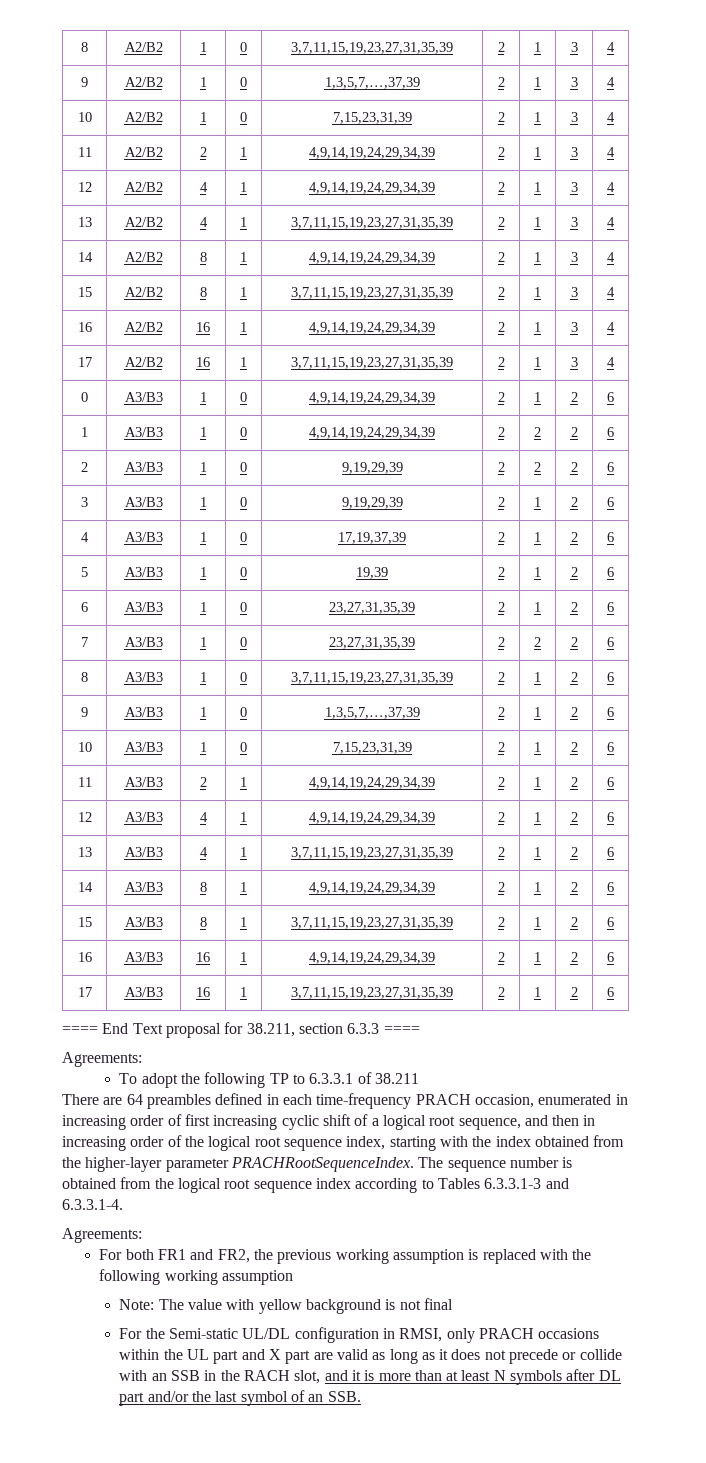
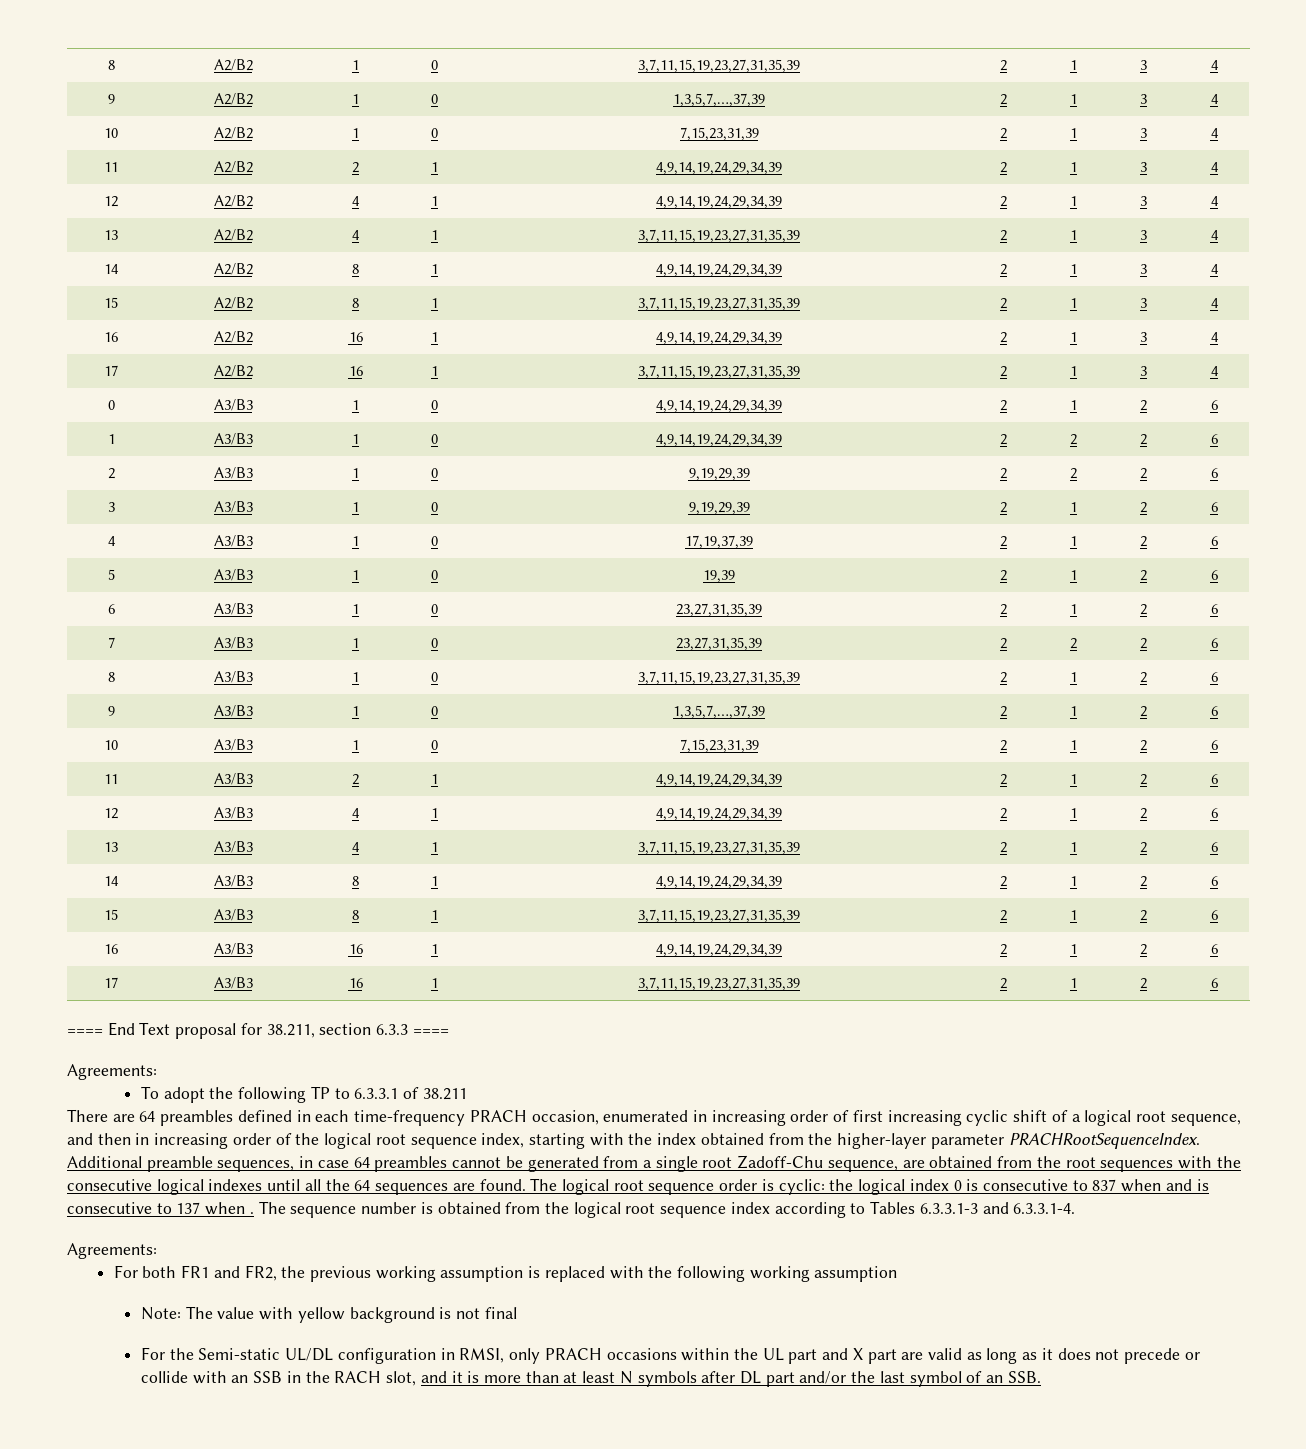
(414, 1164) none -> [67,1155,1241,1172] [67,1178,1209,1195] [67,1202,254,1215] Additional preamble sequences, in case 64 preambles cannot be generated from a single root Zadoff-Chu sequence, are obtained from the root sequences with the consecutive logical indexes until all the 64 sequences are found. The logical root sequence order is cyclic: the logical index 0 is consecutive to 837 when and is consecutive to 137 when .

